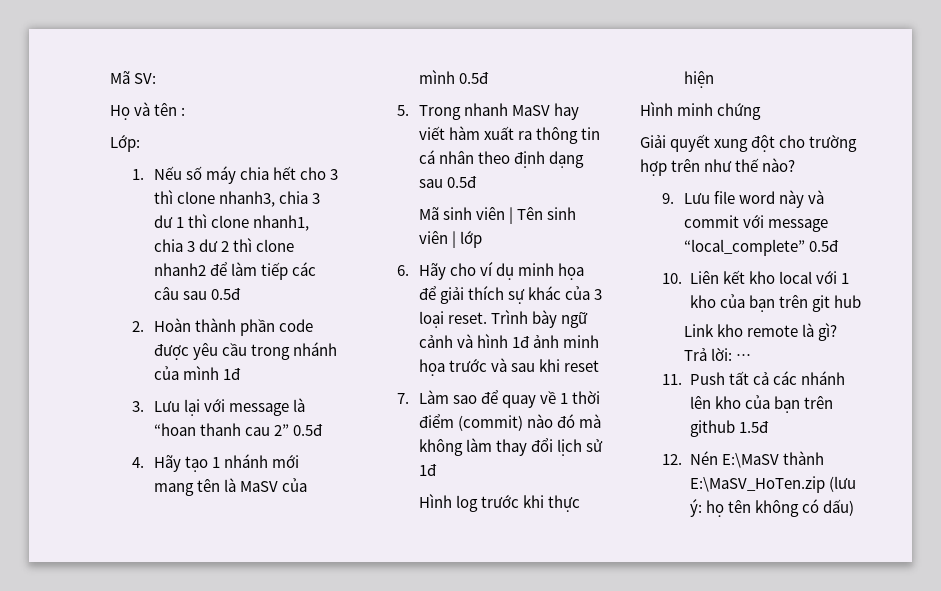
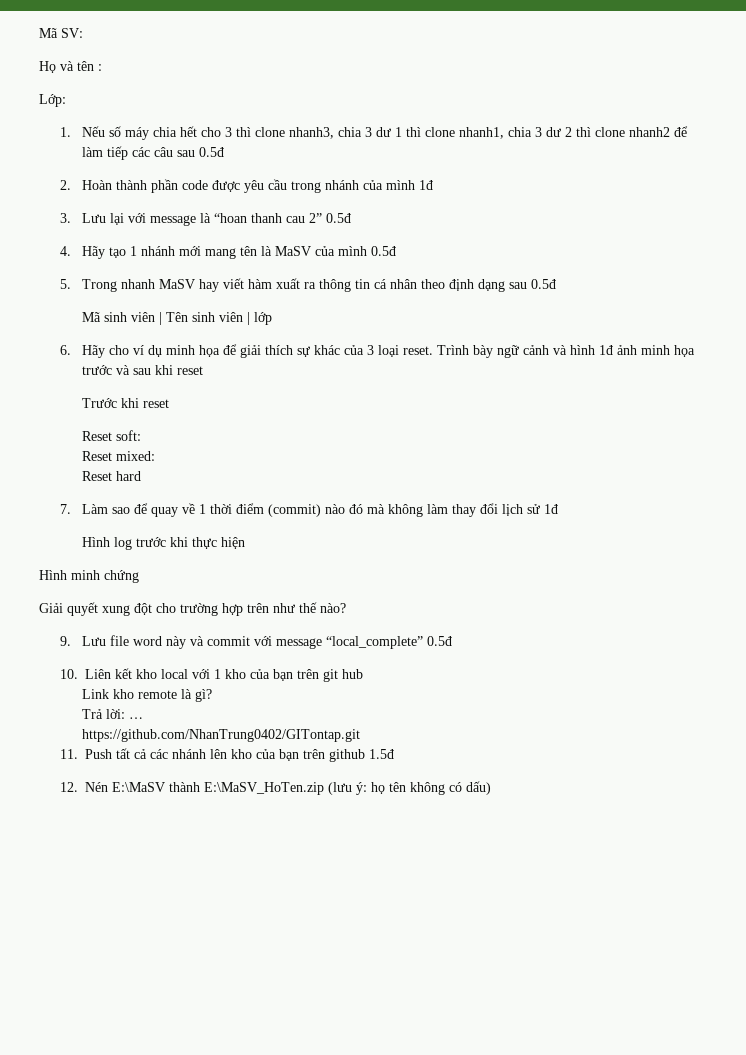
(600, 366) none -> [81,398,169,408] [81,430,141,441] [81,451,155,461] [81,471,141,481] // Trước khi reset // Reset soft: // Reset mixed: // Reset hard
(752, 357) none -> [81,729,360,742] // https://github.com/NhanTrung0402/GITontap.git

